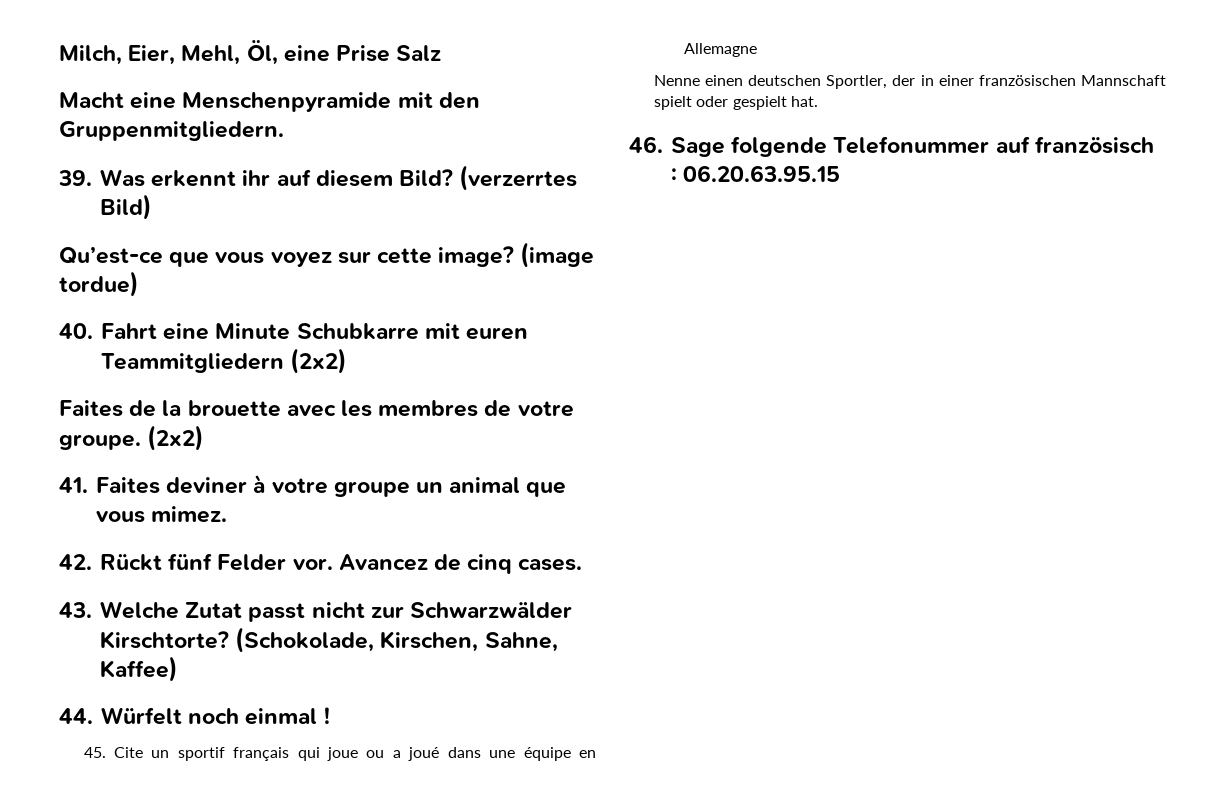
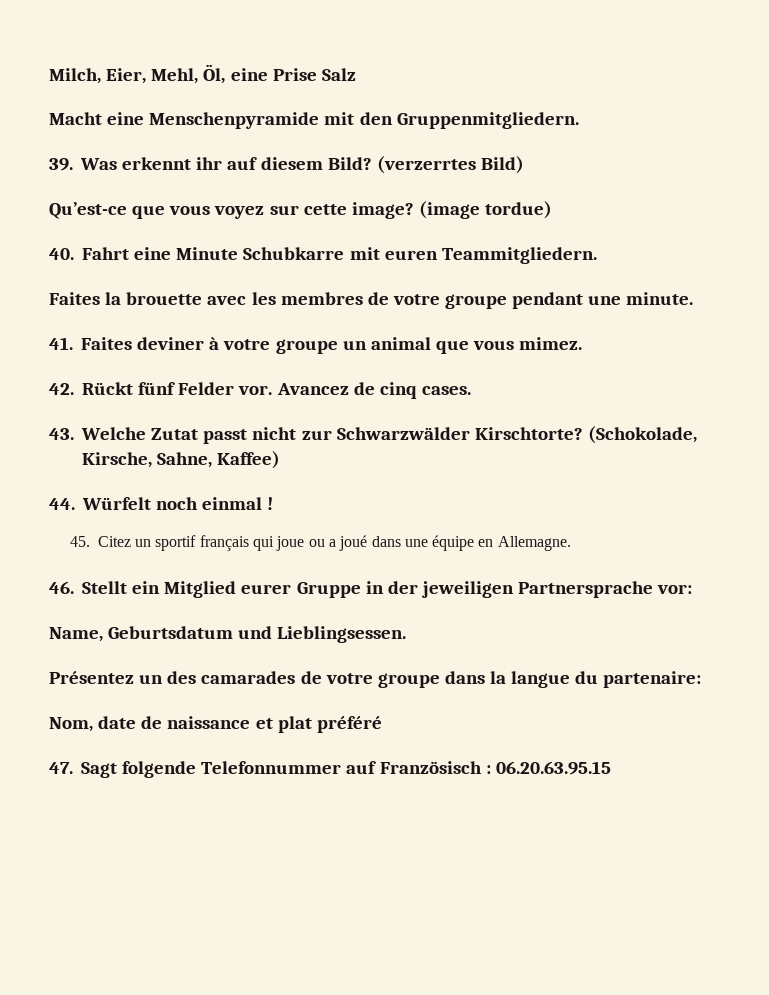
[101,348,348,374] [59,400,157,417] Teammitgliedern (2x2) // Faites de -> [441,247,597,264] [49,292,100,305] Teammitgliedern. // Faites
[59,425,205,451] groupe. (2x2) -> [445,292,694,309] groupe pendant une minute.
[380,631,479,652] Kirschen, -> [82,452,152,468] Kirsche,
[113,747,143,758] Cite -> [97,536,131,547] Citez
[683,43,757,57] [653,75,1166,89] [653,96,818,110] [629,136,1154,157] Allemagne // Nenne einen deutschen Sportler, der in einer französischen Mannschaft spielt oder gespielt hat. // 46. Sage folgende Telefonummer auf französisch -> [497,536,571,551] [49,581,693,598] [49,626,407,643] [49,671,702,688] [49,716,382,733] [49,761,482,778] Allemagne. // 46. Stellt ein Mitglied eurer Gruppe in der jeweiligen Partnersprache vor: // Name, Geburtsdatum und Lieblingsessen. // Présentez un des camarades de votre groupe dans la langue du partenaire: // Nom, date de naissance et plat préféré // 47. Sagt folgende Telefonnummer auf Französisch

